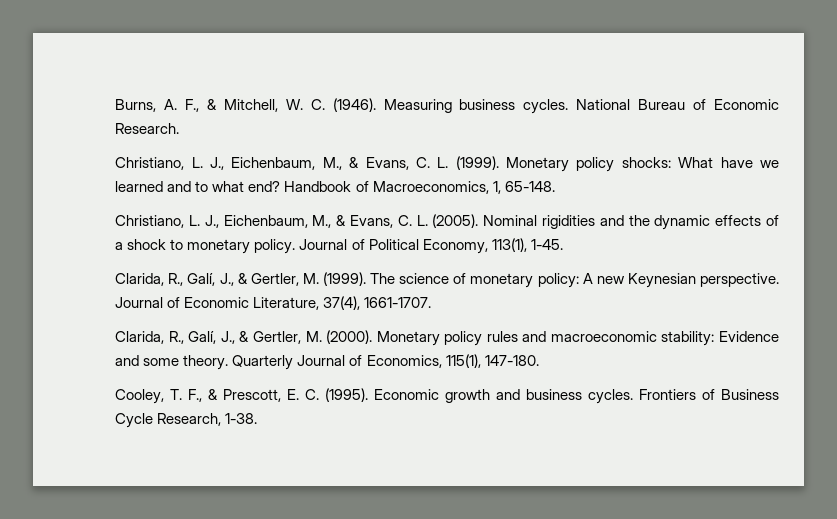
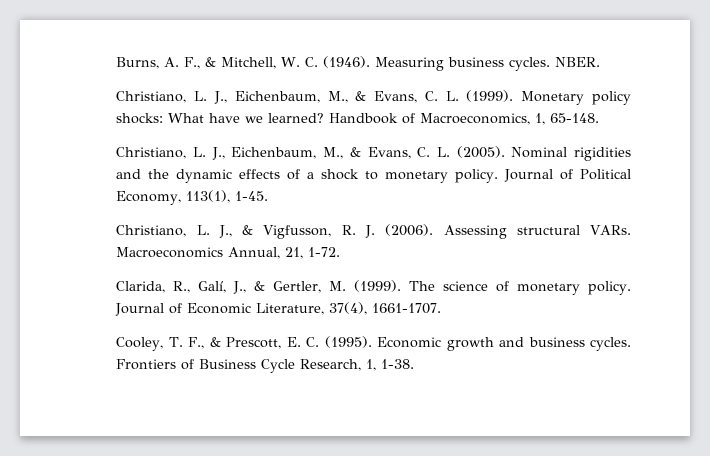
[576,99,779,110] [115,123,180,134] National Bureau of Economic Research. -> [555,57,601,67] NBER.
[115,181,281,192] learned and to what end? -> [268,113,325,123] learned?
(563, 244) none -> [116,224,632,239] [116,247,341,259] // Christiano, L. J., & Vigfusson, R. J. (2006). Assessing structural VARs. Macroeconomics Annual, 21, 1-72.
[537,273,779,288] policy: A new Keynesian perspective. -> [588,281,632,295] policy.
[115,330,780,346] [115,354,539,370] // Clarida, R., Galí, J., & Gertler, M. (2000). Monetary policy rules and macroeconomic stability: Evidence and some theory. Quarterly Journal of Economics, 115(1), 147-180. -> (442, 308) none
(222, 419) none -> [366,359,377,371] 1,

